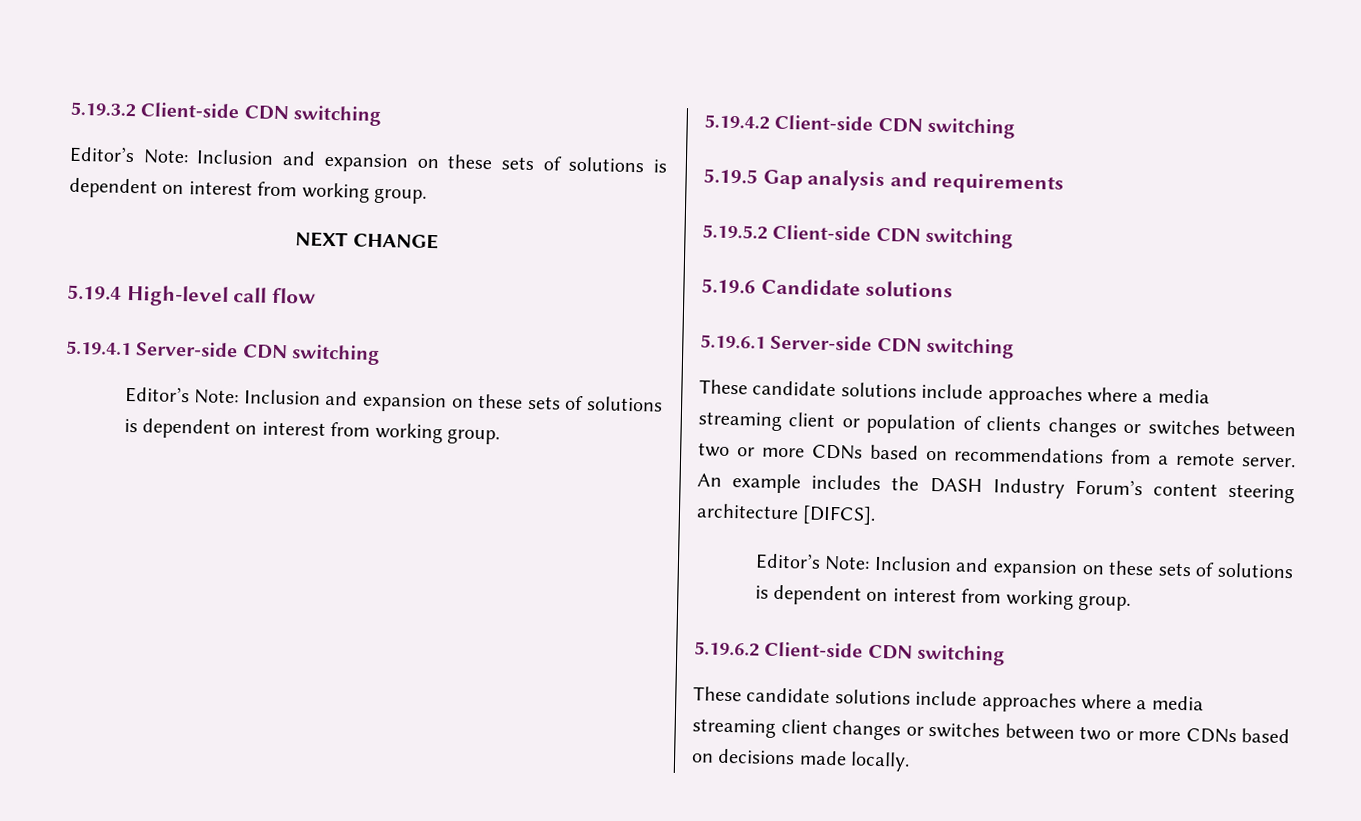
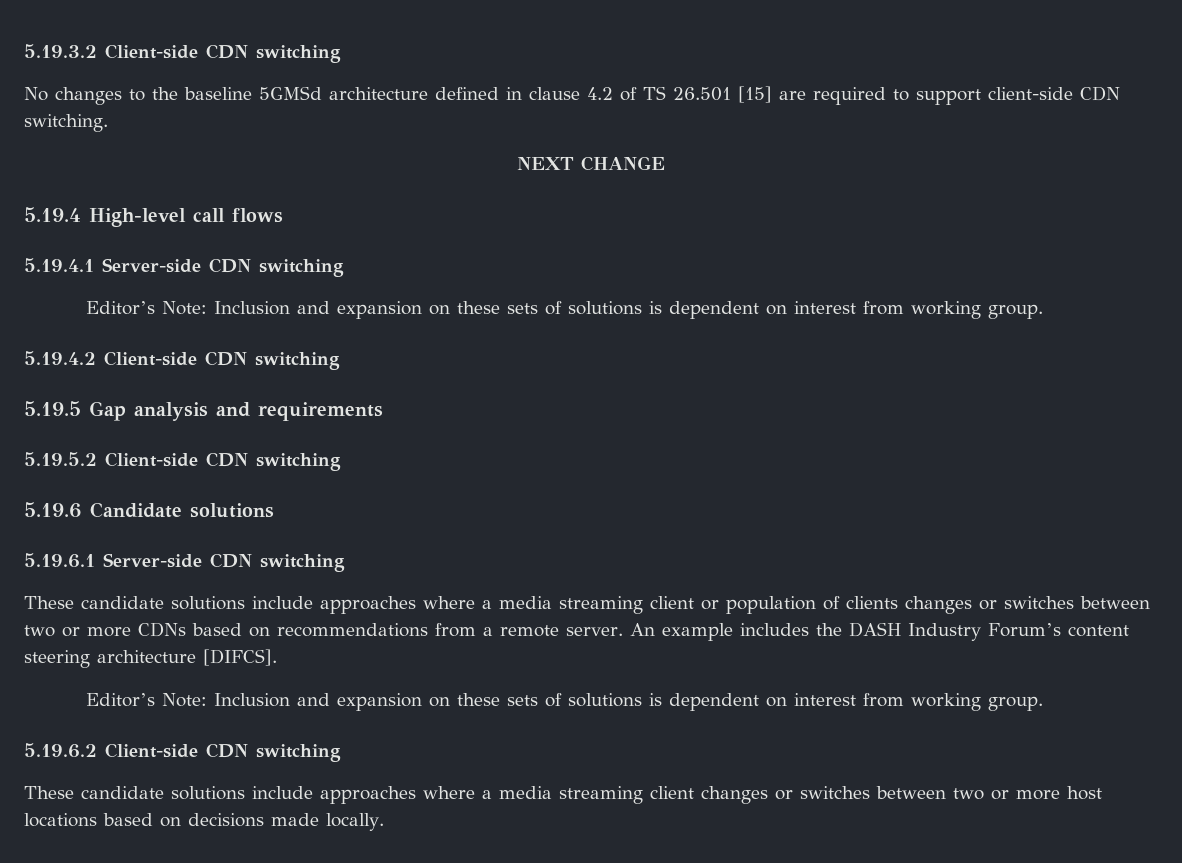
[69,145,667,173] [69,177,427,204] Editor’s Note: Inclusion and expansion on these sets of solutions is dependent on interest from working group. -> [24,86,1120,105] [24,114,108,132] No changes to the baseline 5GMSd architecture defined in clause 4.2 of TS 26.501 [15] are required to support client-side CDN switching.
[272,287,317,304] flow -> [232,208,283,223] flows
[1185,728,1237,744] CDNs -> [1067,786,1102,800] [24,813,97,827] host locations

